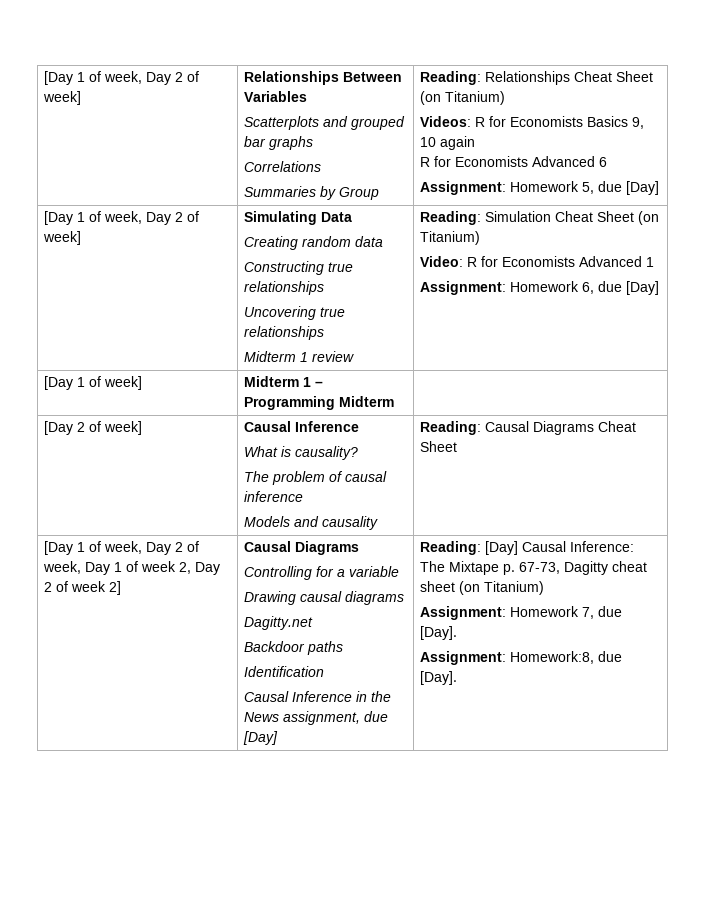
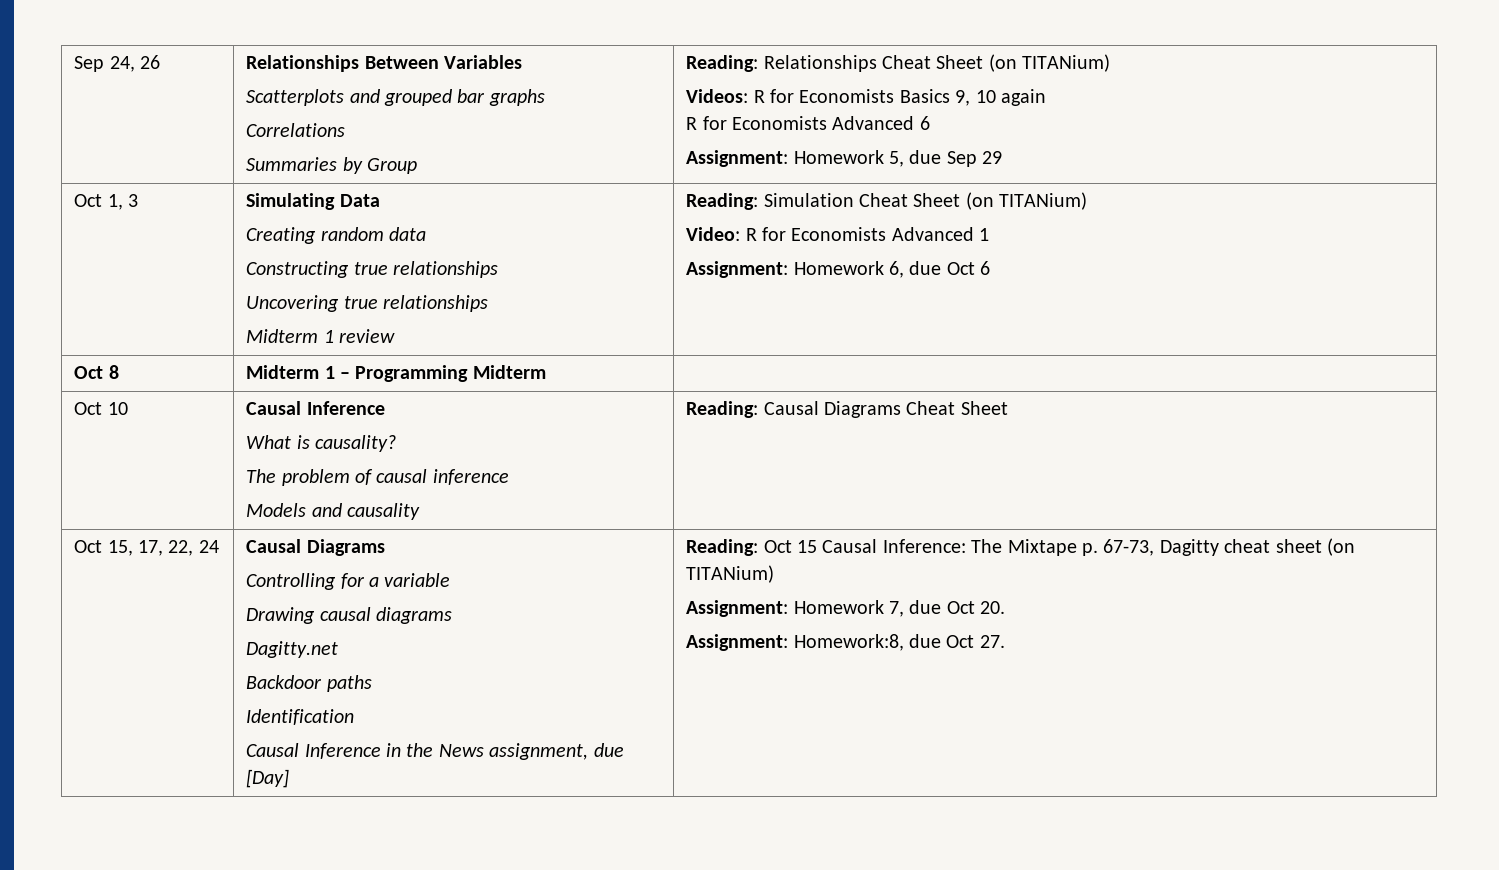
[43,71,199,85] [42,91,81,105] [Day 1 of week, Day 2 of week] -> [74,55,161,72] Sep 24, 26
[444,91,505,105] Titanium) -> [1022,54,1111,72] TITANium)
[625,181,659,195] [43,211,199,225] [42,231,81,245] [Day] // [Day 1 of week, Day 2 of week] -> [946,151,1003,167] [74,194,139,210] Sep 29 // Oct 1, 3
[419,231,480,245] Titanium) -> [999,192,1088,210] TITANium)
[625,281,659,295] [43,376,142,390] [Day] // [Day 1 of week] -> [946,261,991,275] [74,365,119,379] Oct 6 // Oct 8
[43,421,142,435] [Day 2 of week] -> [74,402,128,415] Oct 10
[43,541,199,555] [42,561,220,575] [43,581,121,595] [Day 1 of week, Day 2 of week, Day 1 of week 2, Day 2 of week 2] -> [74,540,219,556] Oct 15, 17, 22, 24
[484,541,518,555] [Day] -> [763,540,818,553] Oct 15
[483,581,544,595] Titanium) -> [686,565,775,583] TITANium)
[419,626,457,640] [Day]. -> [946,601,1006,614] Oct 20.
[419,671,457,685] [Day]. -> [946,635,1005,648] Oct 27.

